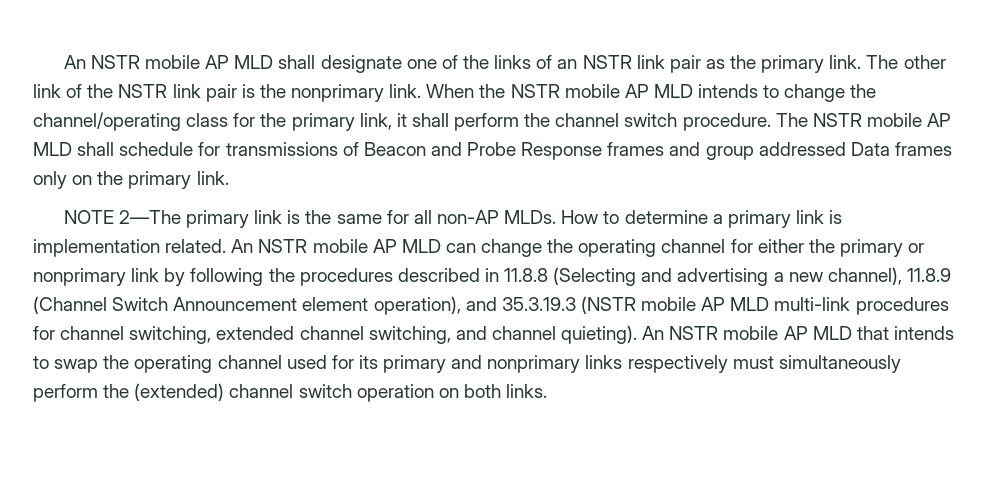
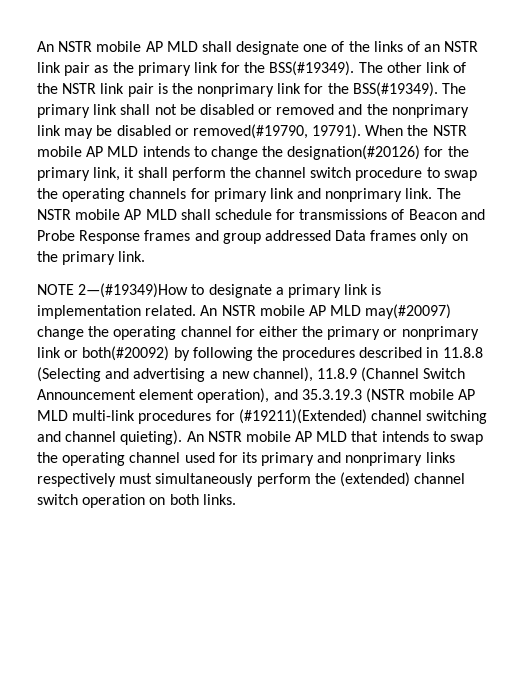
[829,55,862,69] link. -> [193,61,355,76] link for the BSS(#19349).
[389,84,422,98] link. -> [277,82,467,97] [37,104,469,118] [37,124,362,139] link for the BSS(#19349). The primary link shall not be disabled or removed and the nonprimary link may be disabled or removed(#19790, 19791).
[33,112,229,131] channel/operating class -> [287,145,421,160] designation(#20126)
[682,113,771,131] procedure. -> [355,167,477,181] [37,188,433,202] procedure to swap the operating channels for primary link and nonprimary link.
[118,210,708,228] 2—The primary link is the same for all non-AP MLDs. How to determine -> [78,283,272,298] 2—(#19349)How to designate
[445,243,476,253] can -> [365,304,452,319] may(#20097)
(160, 275) none -> [64,346,170,361] or both(#20092)
[60,326,451,344] channel switching, extended channel switching, -> [238,409,488,424] (#19211)(Extended) channel switching

